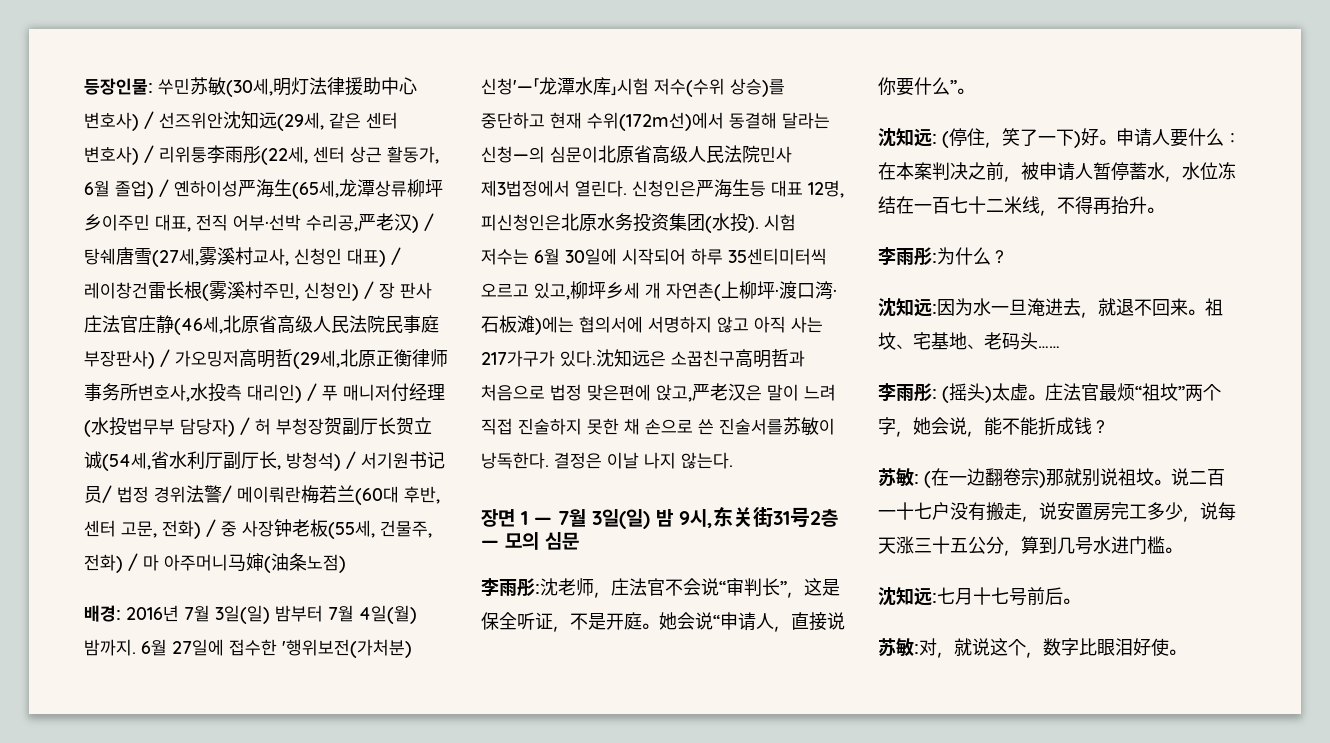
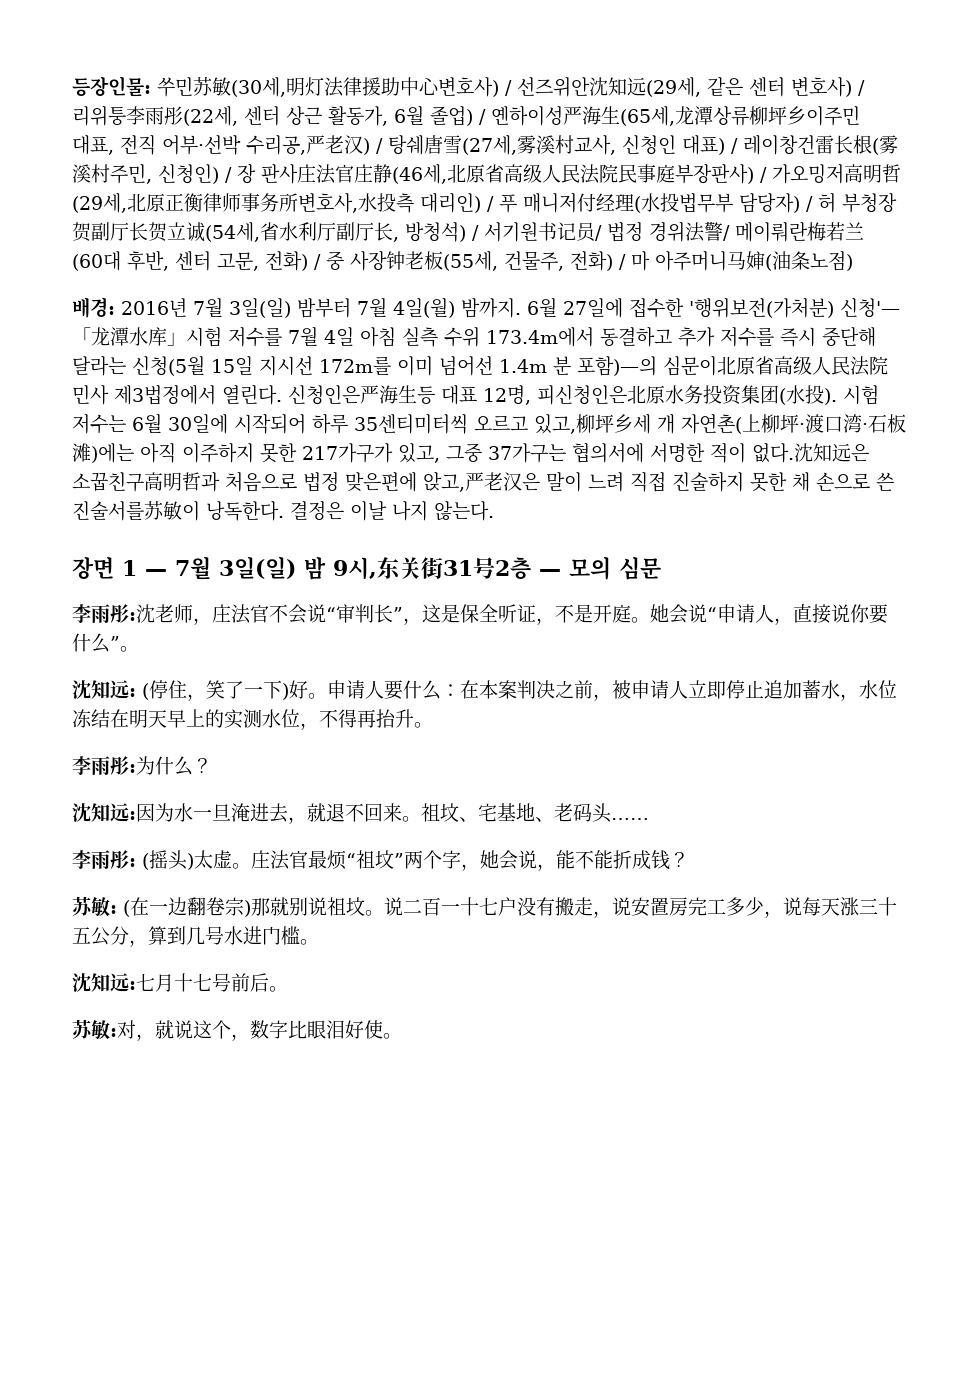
[654,78,785,97] [481,112,830,131] [481,146,545,163] 저수(수위 상승)를 중단하고 현재 수위(172m선)에서 동결해 달라는 신청—의 -> [228,326,876,347] [72,355,657,376] 저수를 7월 4일 아침 실측 수위 173.4m에서 동결하고 추가 저수를 즉시 중단해 달라는 신청(5월 15일 지시선 172m를 이미 넘어선 1.4m 분 포함)—의
[579,316,823,333] [481,350,596,367] 협의서에 서명하지 않고 아직 사는 217가구가 있다. -> [140,443,794,463] 아직 이주하지 못한 217가구가 있고, 그중 37가구는 협의서에 서명한 적이 없다.
[1093,162,1129,180] 暂停 -> [688,680,802,699] 立即停止追加
[914,196,1040,214] 一百七十二米线 -> [129,709,300,729] 明天早上的实测水位

